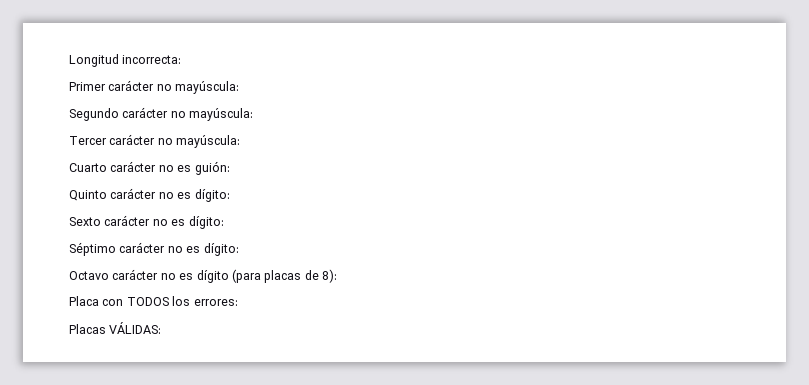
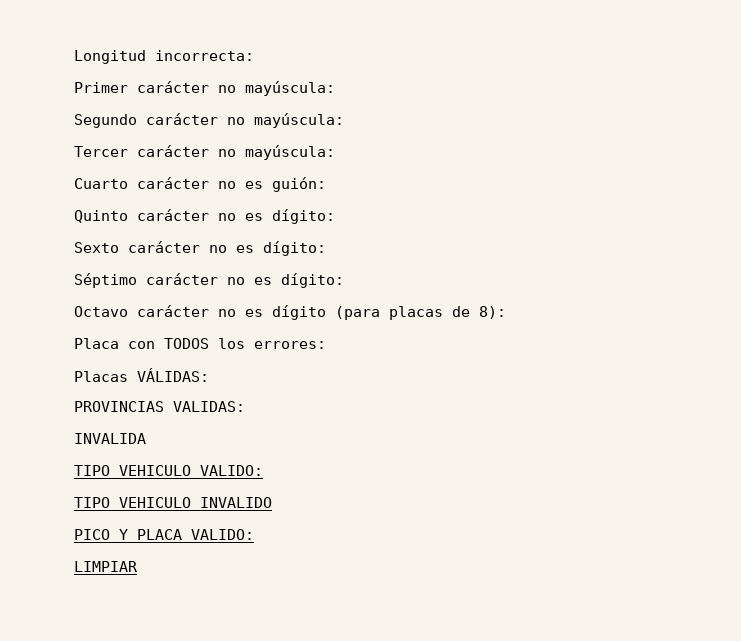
(162, 328) none -> [74,401,245,412] [74,433,146,444] [74,465,263,476] [74,497,272,508] [74,529,254,540] [74,561,138,572] // PROVINCIAS VALIDAS: // INVALIDA // TIPO VEHICULO VALIDO: // TIPO VEHICULO INVALIDO // PICO Y PLACA VALIDO: // LIMPIAR

